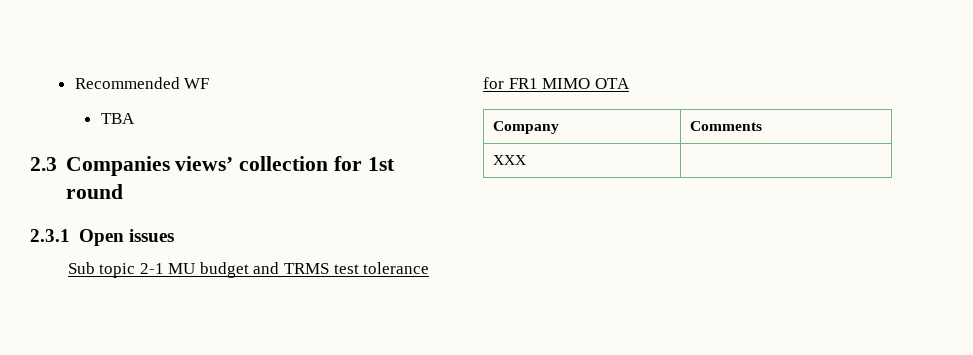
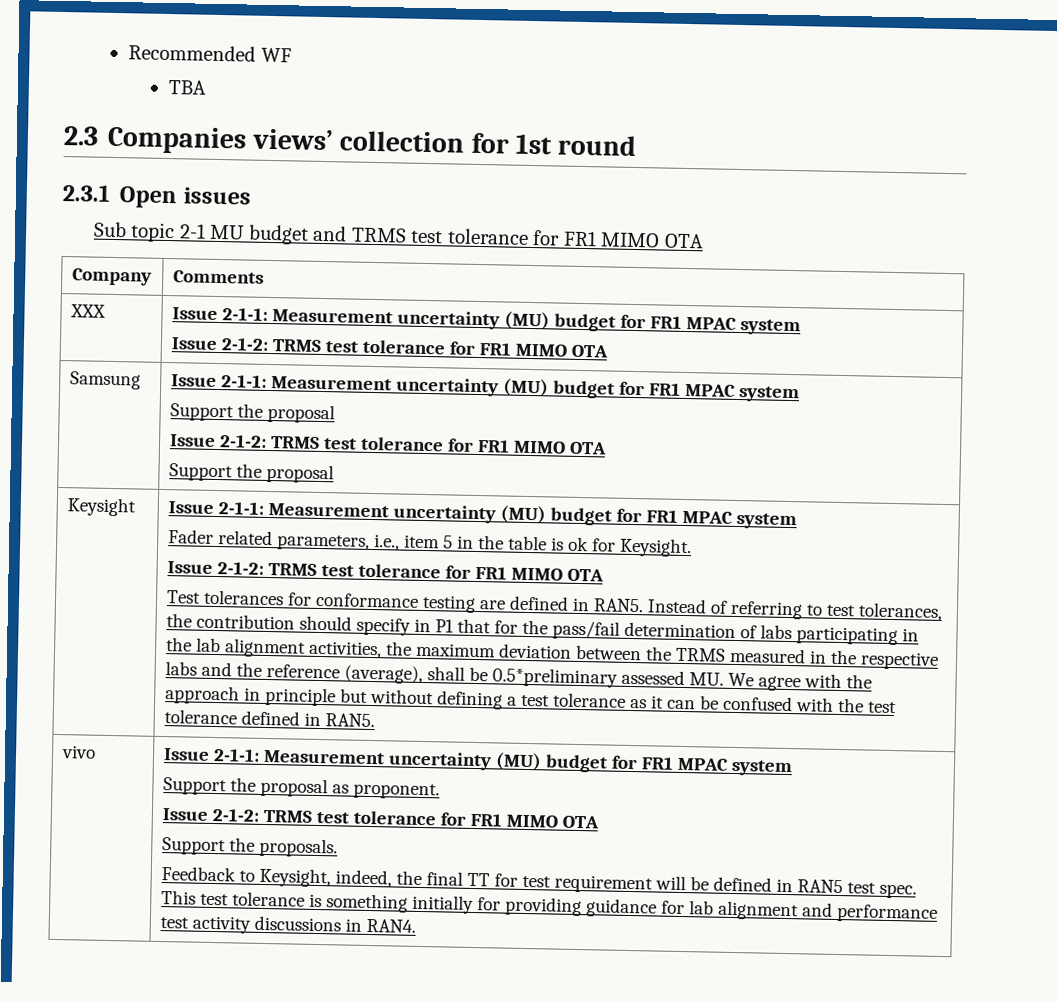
(527, 160) none -> [171,307,801,336] [170,337,608,358] [69,371,141,390] [170,374,800,403] [169,403,335,424] [168,434,607,455] [168,463,334,484] [66,497,136,517] [167,501,797,530] [167,529,692,558] [166,561,604,582] [165,589,943,621] [165,613,919,646] [165,637,939,670] [164,661,872,692] [164,685,897,714] [163,709,375,728] [60,745,96,759] [162,747,793,777] [162,777,440,800] [161,807,599,829] [161,837,338,858] [160,866,917,899] [160,889,938,923] [159,915,416,934] Issue 2-1-1: Measurement uncertainty (MU) budget for FR1 MPAC system // Issue 2-1-2: TRMS test tolerance for FR1 MIMO OTA // Samsung | Issue 2-1-1: Measurement uncertainty (MU) budget for FR1 MPAC system // Support the proposal // Issue 2-1-2: TRMS test tolerance for FR1 MIMO OTA // Support the proposal // Keysight | Issue 2-1-1: Measurement uncertainty (MU) budget for FR1 MPAC system // Fader related parameters, i.e., item 5 in the table is ok for Keysight. // Issue 2-1-2: TRMS test tolerance for FR1 MIMO OTA // Test tolerances for conformance testing are defined in RAN5. Instead of referring to test tolerances, the contribution should specify in P1 that for the pass/fail determination of labs participating in the lab alignment activities, the maximum deviation between the TRMS measured in the respective labs and the reference (average), shall be 0.5*preliminary assessed MU. We agree with the approach in principle but without defining a test tolerance as it can be confused with the test tolerance defined in RAN5. // vivo | Issue 2-1-1: Measurement uncertainty (MU) budget for FR1 MPAC system // Support the proposal as proponent. // Issue 2-1-2: TRMS test tolerance for FR1 MIMO OTA // Support the proposals. // Feedback to Keysight, indeed, the final TT for test requirement will be defined in RAN5 test spec. This test tolerance is something initially for providing guidance for lab alignment and performance test activity discussions in RAN4.

